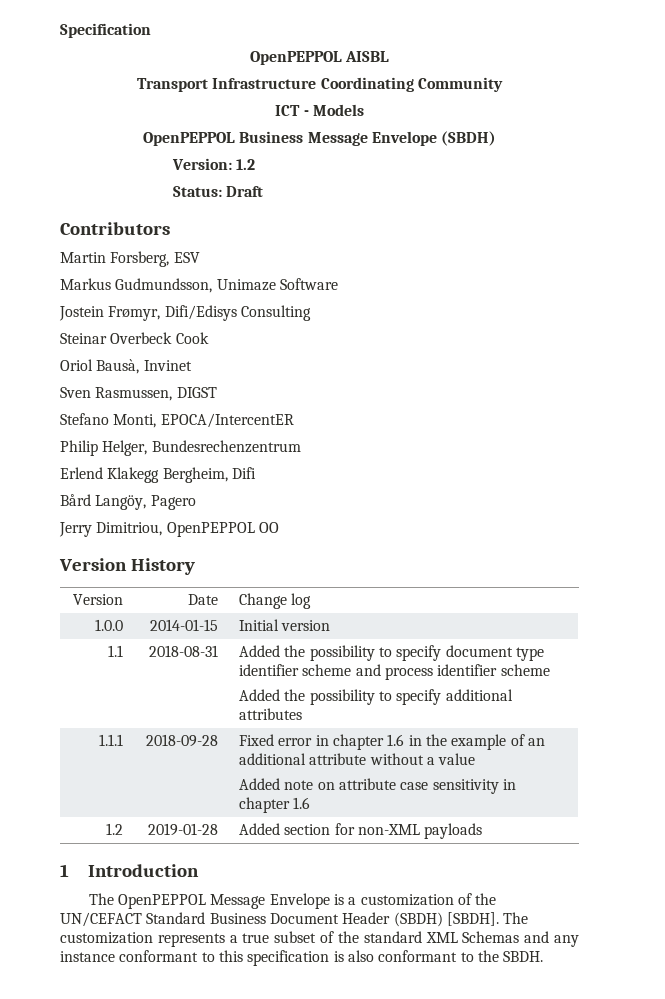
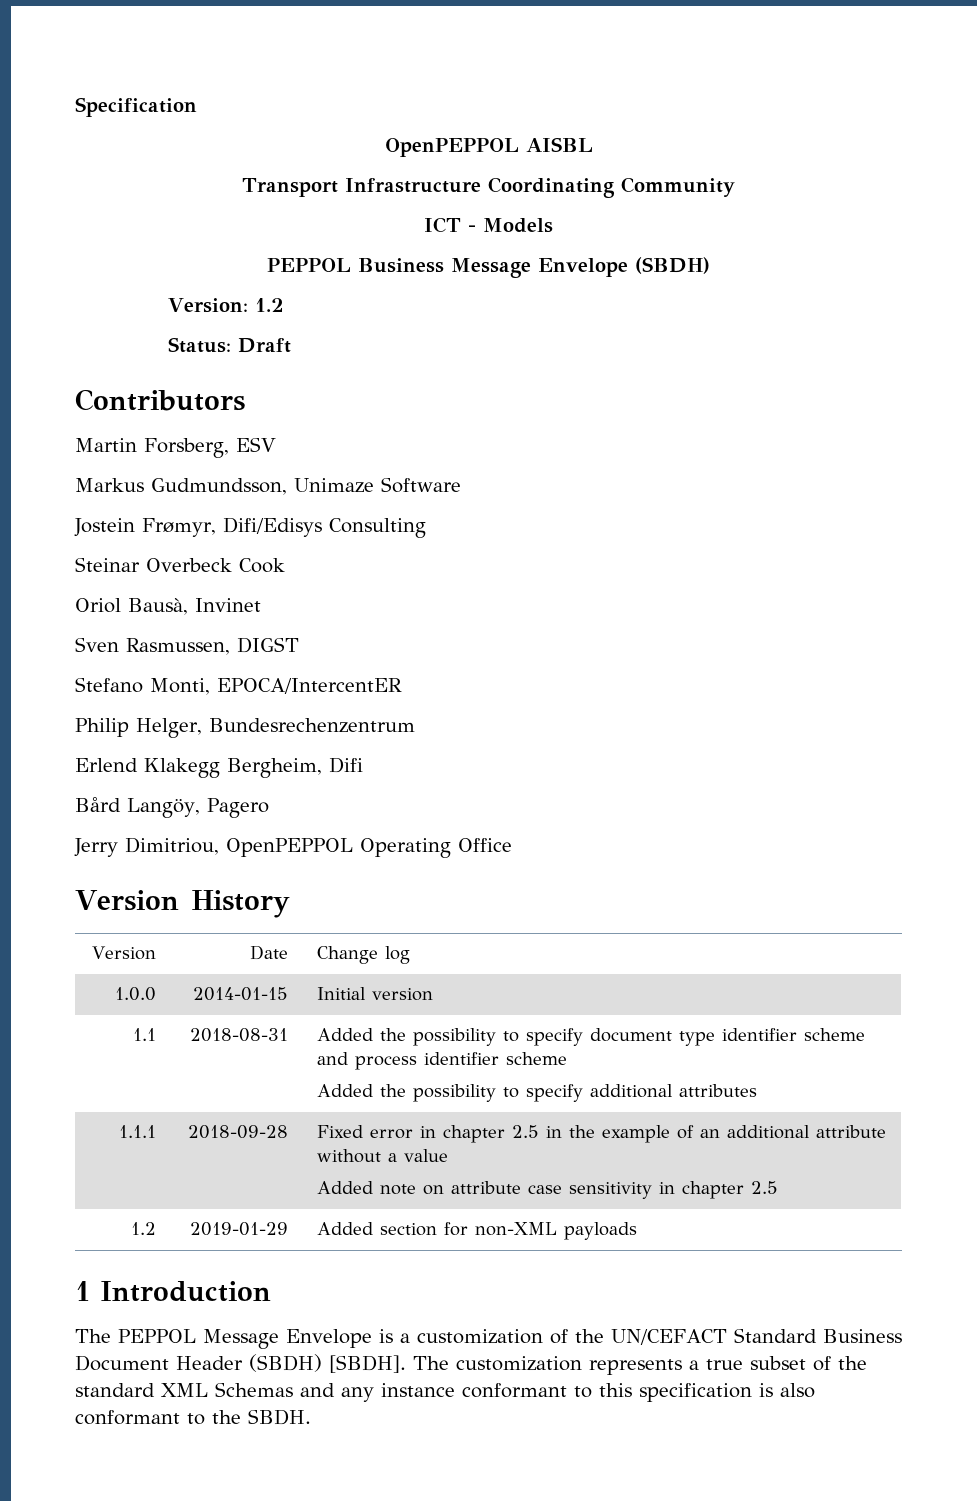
[142,132,235,146] OpenPEPPOL -> [267,258,351,272] PEPPOL
[258,522,279,533] OO -> [360,838,512,858] Operating Office
[387,734,405,746] 1.6 -> [512,1125,540,1138] 2.5
[293,797,311,809] 1.6 -> [751,1181,779,1194] 2.5
[147,823,218,836] 2019-01-28 -> [189,1222,288,1236] 2019-01-29
[117,894,206,909] OpenPEPPOL -> [118,1329,196,1343] PEPPOL

